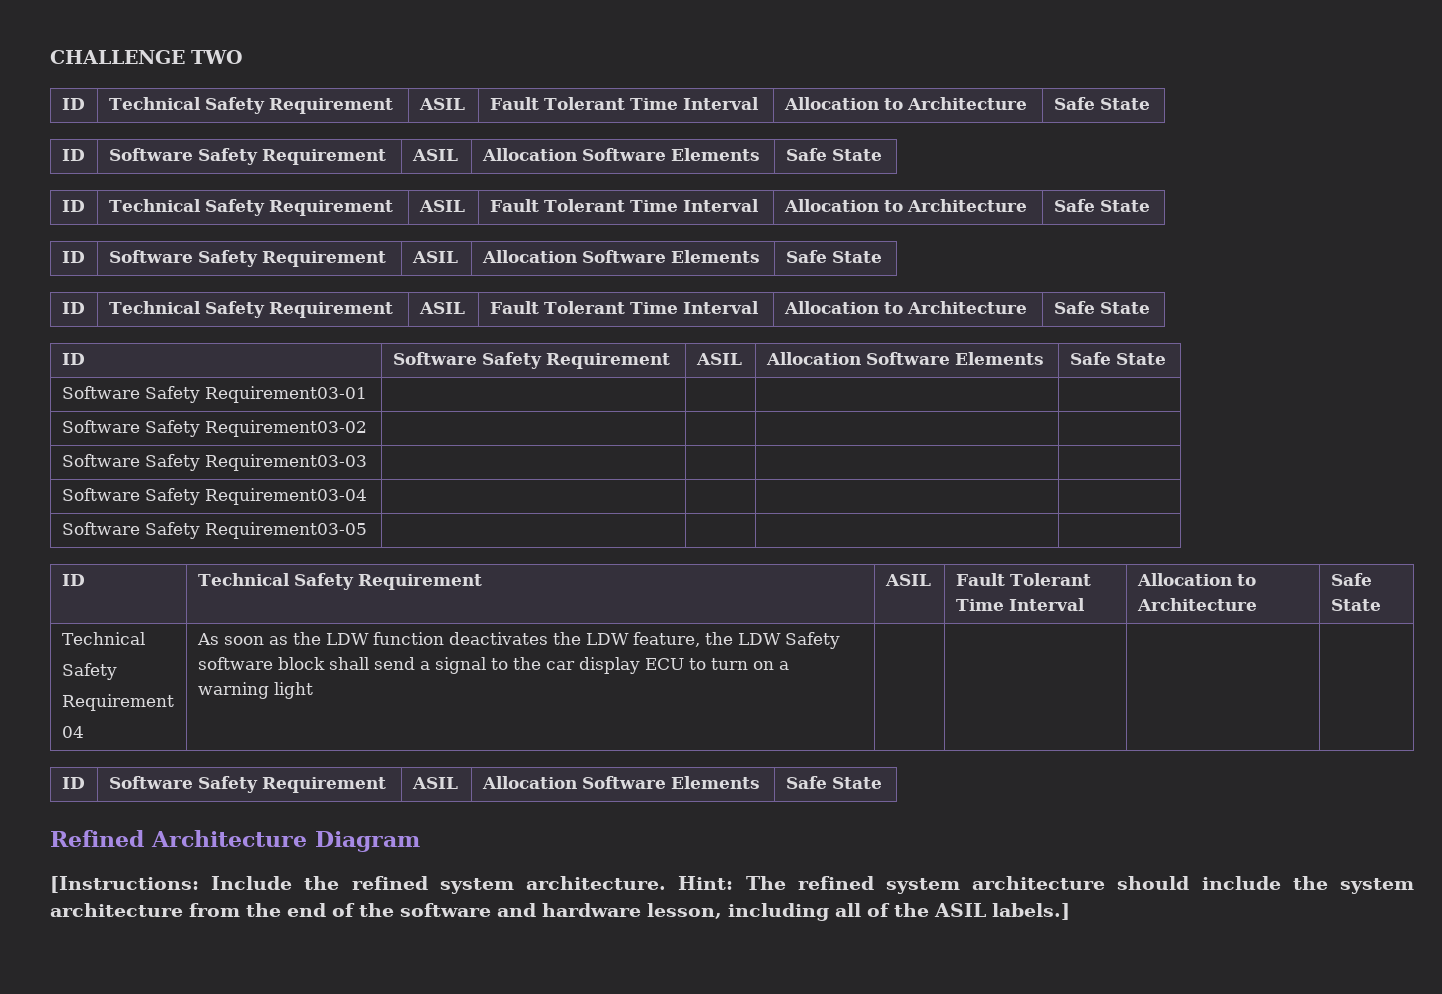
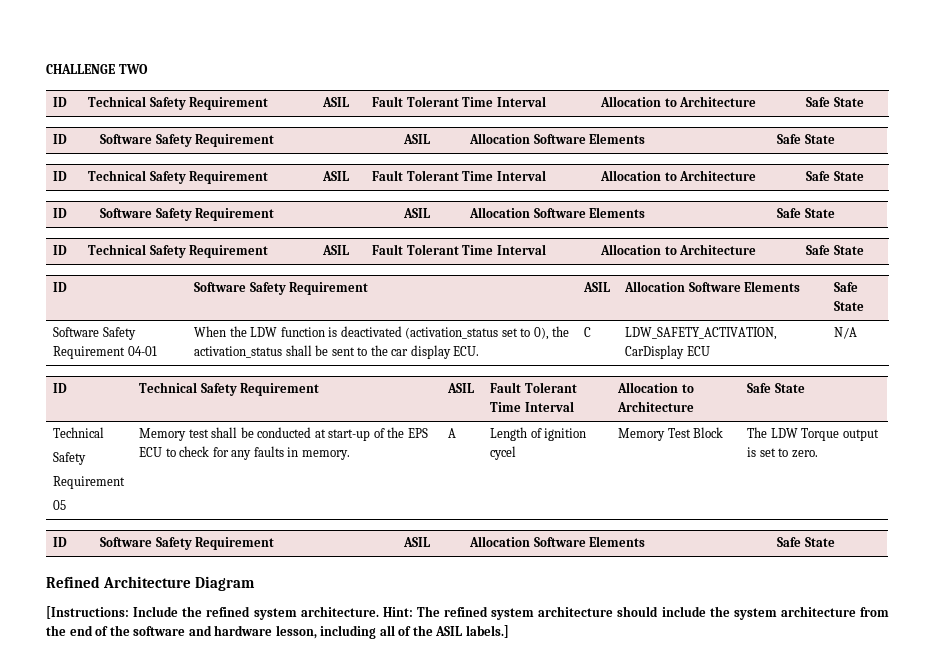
[204,386,367,403] [61,420,367,437] [61,454,367,471] [61,488,367,505] [61,522,367,539] Requirement03-01 | | | | // Software Safety Requirement03-02 | | | | // Software Safety Requirement03-03 | | | | // Software Safety Requirement03-04 | | | | // Software Safety Requirement03-05 | | | | -> [53,346,157,359] [194,326,570,340] [194,345,480,359] [584,327,592,337] [625,327,778,340] [625,345,710,359] [834,327,858,339] Requirement 04-01 | When the LDW function is deactivated (activation_status set to 0), the activation_status shall be sent to the car display ECU. | C | LDW_SAFETY_ACTIVATION, CarDisplay ECU | N/A
[61,726,84,738] [196,632,840,649] [197,657,789,674] [197,682,313,699] 04 | As soon as the LDW function deactivates the LDW feature, the LDW Safety software block shall send a signal to the car display ECU to turn on a warning light | | | | -> [53,500,67,510] [139,427,428,441] [139,446,350,460] [448,428,457,438] [490,427,587,441] [490,446,517,460] [618,427,724,441] [747,427,879,441] [747,447,818,458] 05 | Memory test shall be conducted at start-up of the EPS ECU to check for any faults in memory. | A | Length of ignition cycel | Memory Test Block | The LDW Torque output is set to zero.

